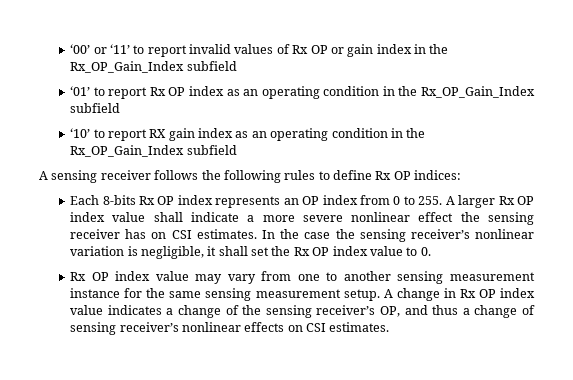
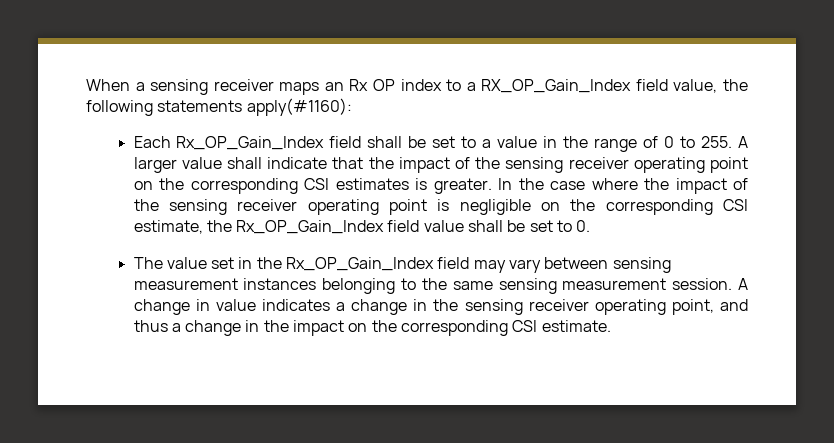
[70,44,449,57] [70,61,237,73] [70,86,536,99] [70,103,121,113] [70,128,426,141] [70,145,237,157] [39,170,462,183] [70,195,391,208] ‘00’ or ‘11’ to report invalid values of Rx OP or gain index in the Rx_OP_Gain_Index subfield // ‘01’ to report Rx OP index as an operating condition in the Rx_OP_Gain_Index subfield // ‘10’ to report RX gain index as an operating condition in the Rx_OP_Gain_Index subfield // A sensing receiver follows the following rules to define Rx OP indices: // Each 8-bits Rx OP index represents an OP index from -> [86,79,748,95] [86,98,352,116] [133,136,659,152] When a sensing receiver maps an Rx OP index to a RX_OP_Gain_Index field value, the following statements apply(#1160): // Each Rx_OP_Gain_Index field shall be set to a value in the range of
[498,196,534,205] [70,212,534,225] [70,229,534,242] [70,246,431,259] [70,271,535,284] [70,288,143,298] Rx OP index value shall indicate a more severe nonlinear effect the sensing receiver has on CSI estimates. In the case the sensing receiver’s nonlinear variation is negligible, it shall set the Rx OP index value to 0. // Rx OP index value may vary from one to another sensing measurement instance for -> [181,157,749,173] [133,178,749,194] [133,199,748,215] [133,220,591,234] [133,257,671,273] [133,278,417,294] value shall indicate that the impact of the sensing receiver operating point on the corresponding CSI estimates is greater. In the case where the impact of the sensing receiver operating point is negligible on the corresponding CSI estimate, the Rx_OP_Gain_Index field value shall be set to 0. // The value set in the Rx_OP_Gain_Index field may vary between sensing measurement instances belonging to
[343,289,380,301] setup. -> [672,278,733,290] session.
[459,288,536,298] Rx OP index -> (210, 305) none
[225,305,400,318] of the sensing receiver’s OP, -> [413,299,714,315] in the sensing receiver operating point,
[522,305,535,315] [70,322,390,335] of sensing receiver’s nonlinear effects on CSI estimates. -> [245,320,611,336] in the impact on the corresponding CSI estimate.

